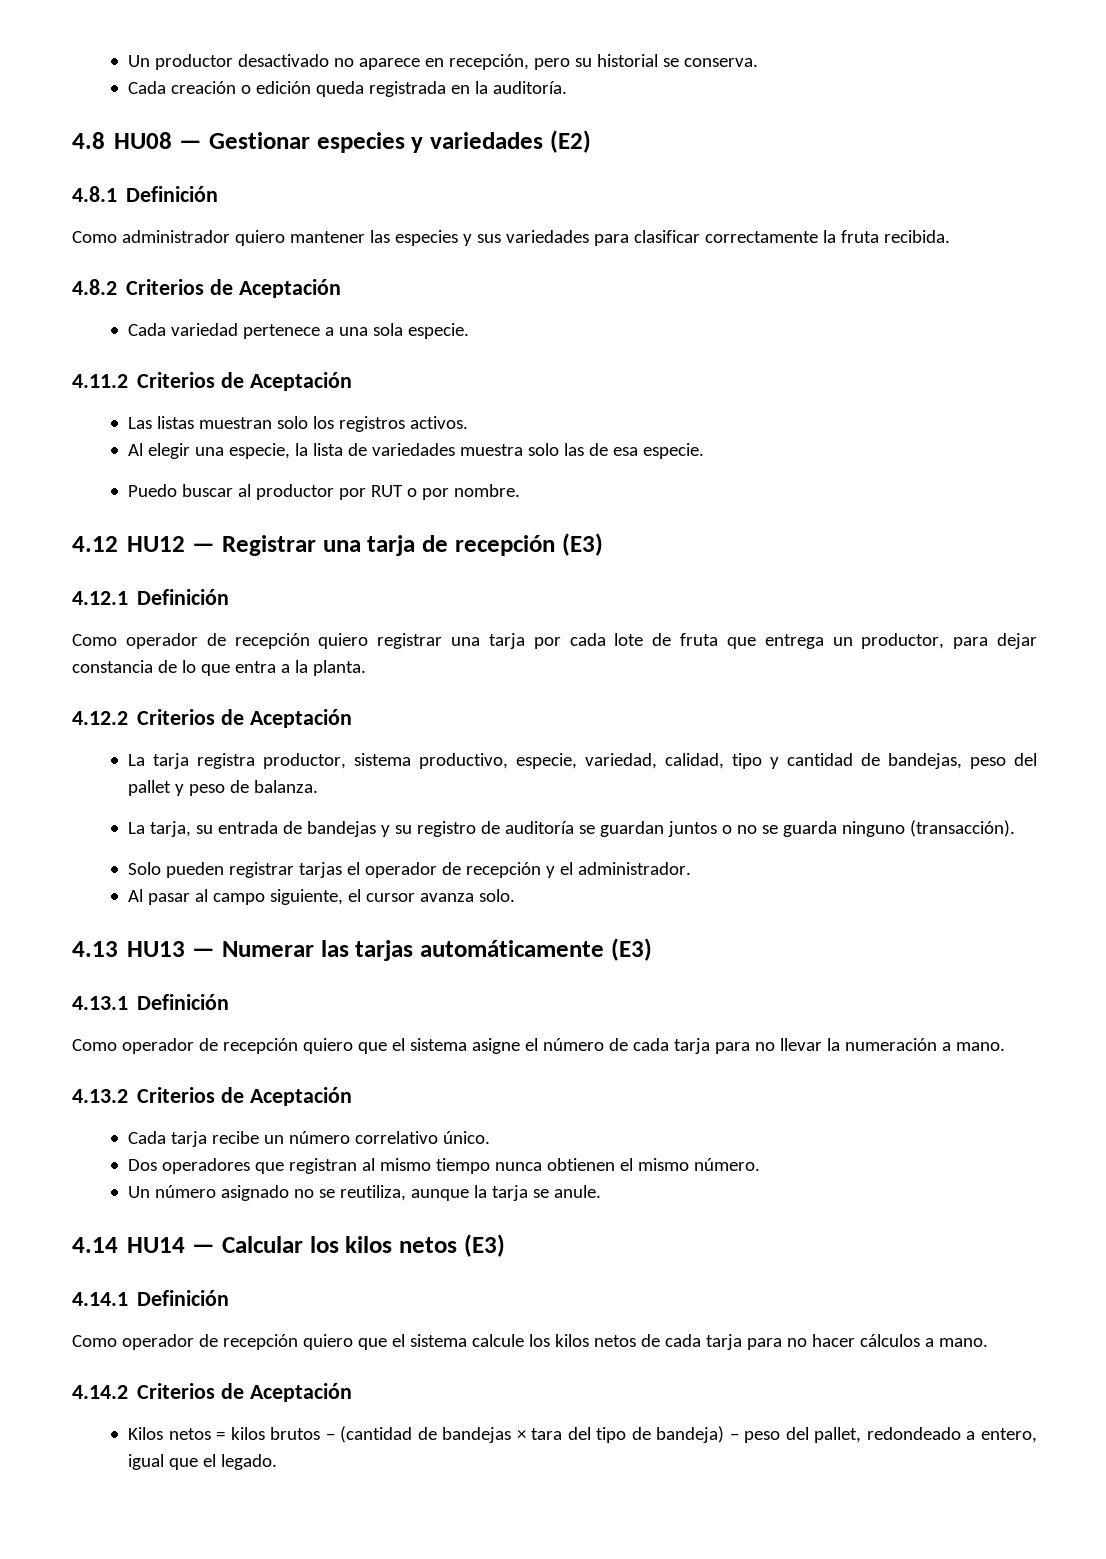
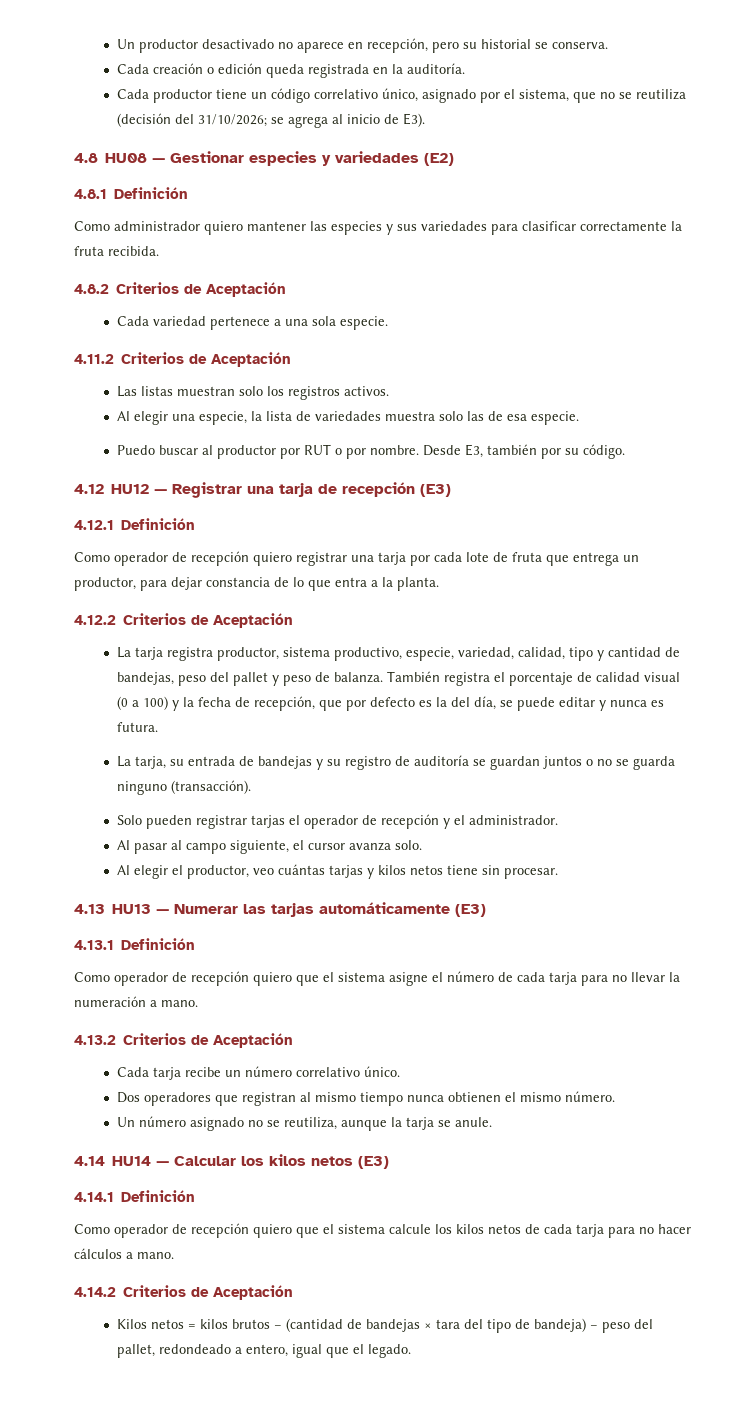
(568, 87) none -> [117,88,687,103] [117,113,426,128] // Cada productor tiene un código correlativo único, asignado por el sistema, que no se reutiliza (decisión del 31/10/2026; se agrega al inicio de E3).
(521, 490) none -> [423,444,626,459] Desde E3, también por su código.
(319, 786) none -> [387,671,681,686] [117,696,665,711] [117,722,159,732] También registra el porcentaje de calidad visual (0 a 100) y la fecha de recepción, que por defecto es la del día, se puede editar y nunca es futura.
(516, 895) none -> [117,864,559,879] // Al elegir el productor, veo cuántas tarjas y kilos netos tiene sin procesar.

